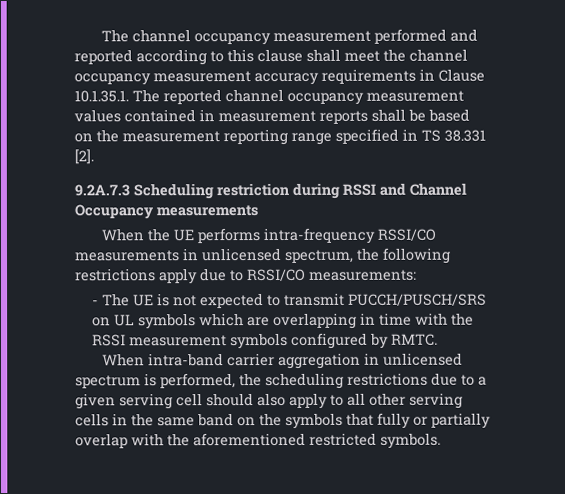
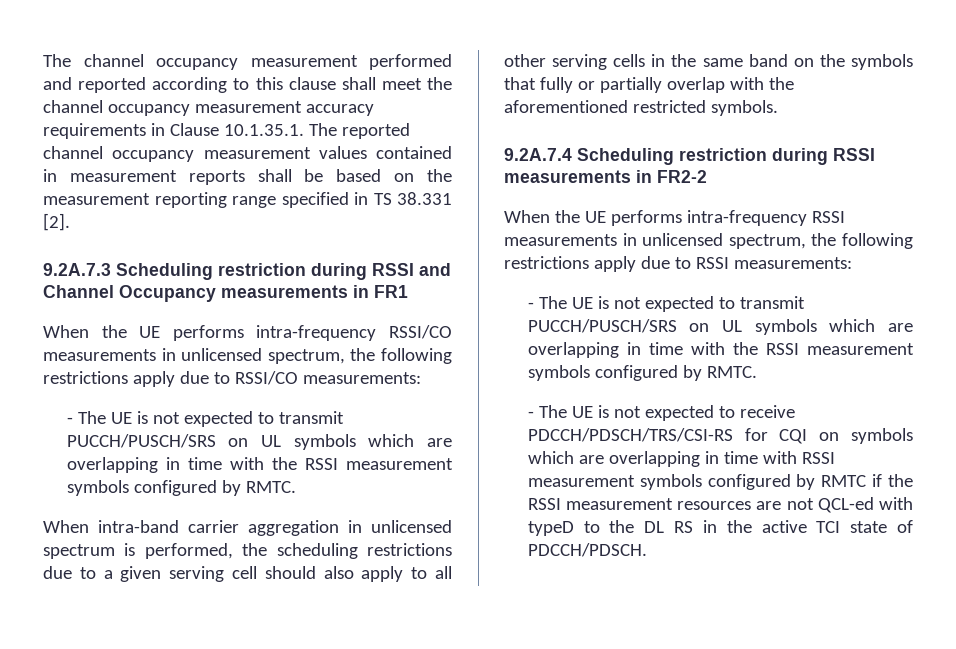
(258, 211) none -> [353,285,408,298] in FR1
(441, 440) none -> [504,148,875,165] [504,170,707,183] [504,210,845,226] [504,233,913,249] [504,256,852,272] [527,296,805,312] [527,319,913,335] [527,342,914,358] [527,365,757,381] [527,405,795,421] [527,428,913,444] [527,451,835,467] [527,474,913,490] [527,497,913,513] [527,520,913,536] [527,543,647,557] // 9.2A.7.4 Scheduling restriction during RSSI measurements in FR2-2 // When the UE performs intra-frequency RSSI measurements in unlicensed spectrum, the following restrictions apply due to RSSI measurements: // - The UE is not expected to transmit PUCCH/PUSCH/SRS on UL symbols which are overlapping in time with the RSSI measurement symbols configured by RMTC. // - The UE is not expected to receive PDCCH/PDSCH/TRS/CSI-RS for CQI on symbols which are overlapping in time with RSSI measurement symbols configured by RMTC if the RSSI measurement resources are not QCL-ed with typeD to the DL RS in the active TCI state of PDCCH/PDSCH.

